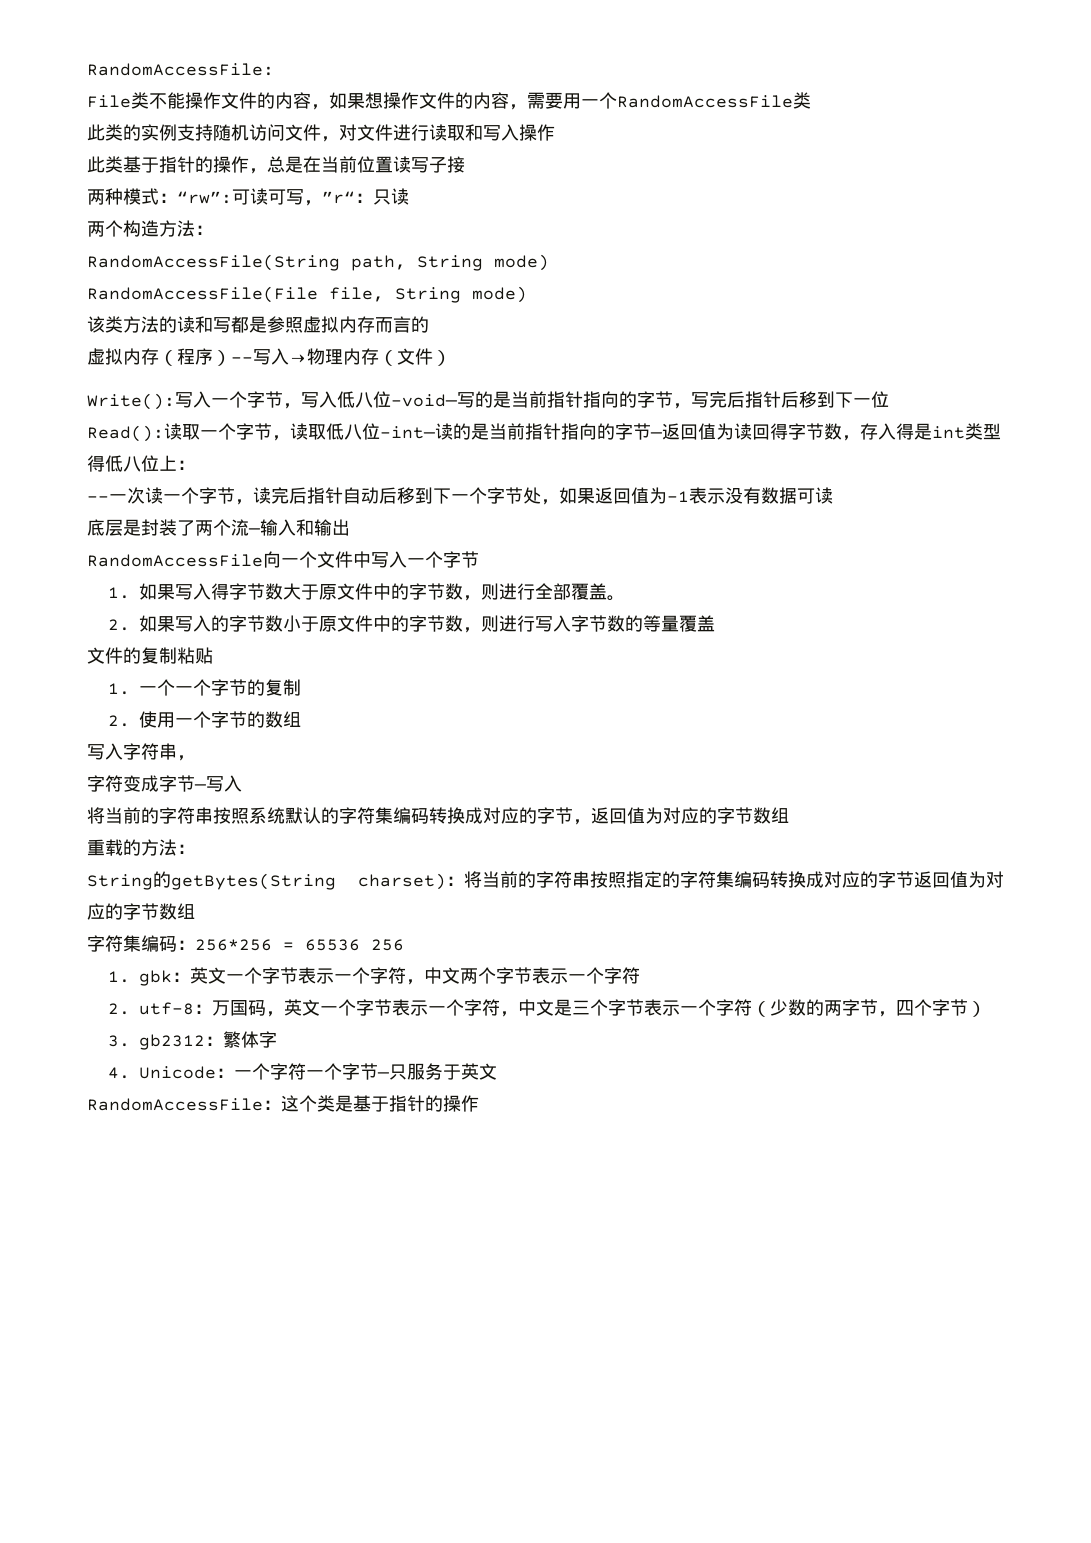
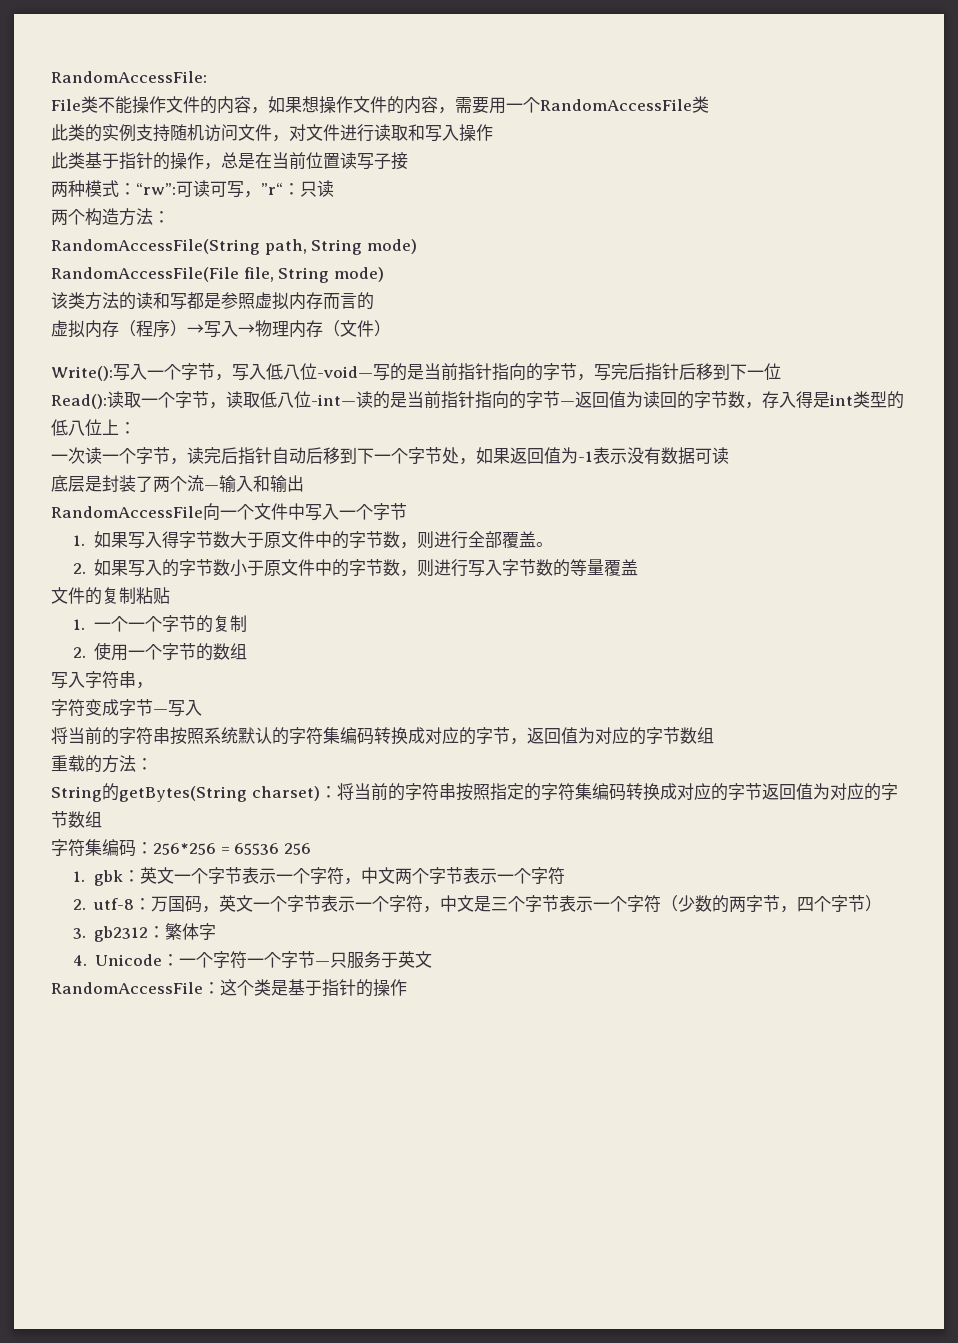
[231,357,253,363] -- -> [187,324,204,335] →
[770,423,788,440] 得 -> [677,391,694,409] 的
[87,455,105,472] 得 -> [887,391,904,409] 的
[87,496,109,502] -- -> (136, 428) none

